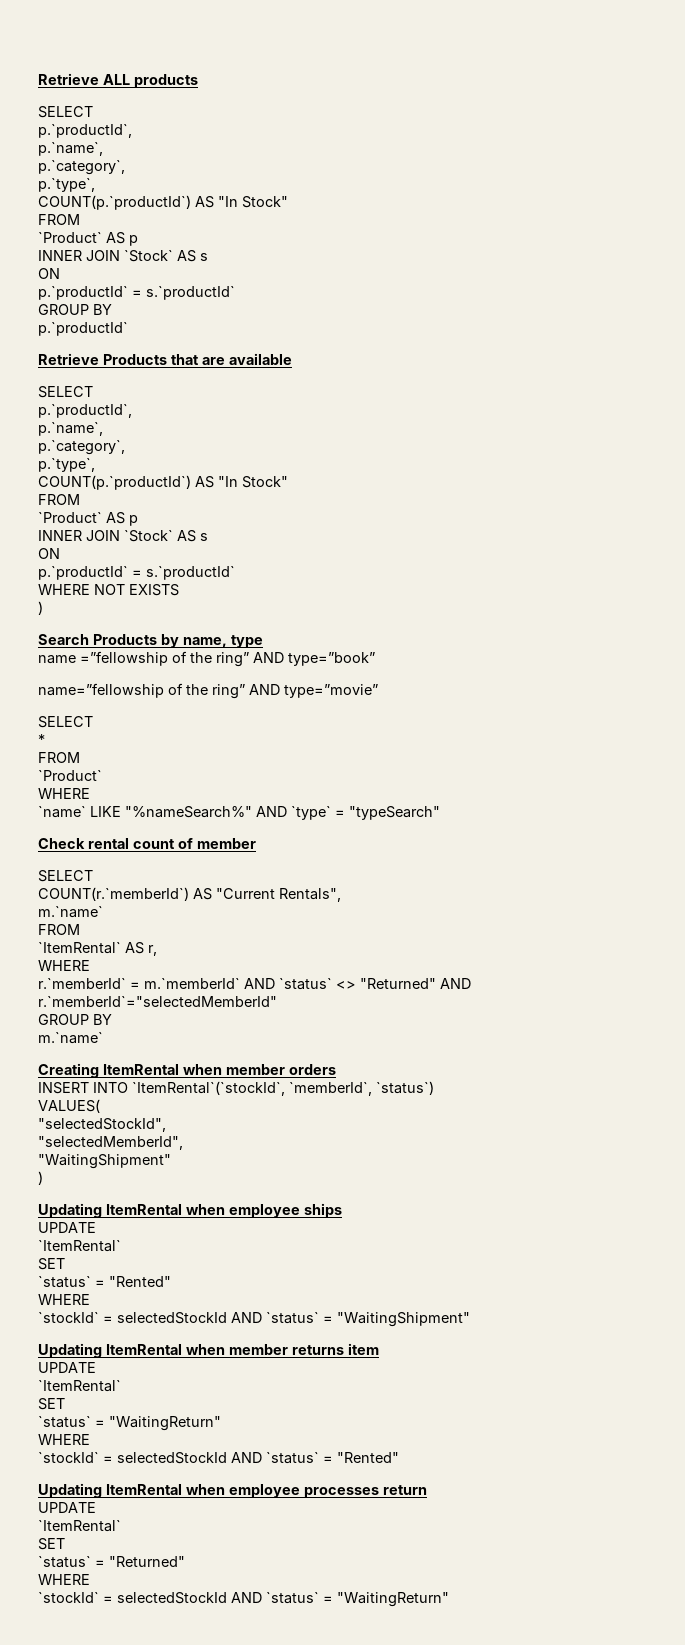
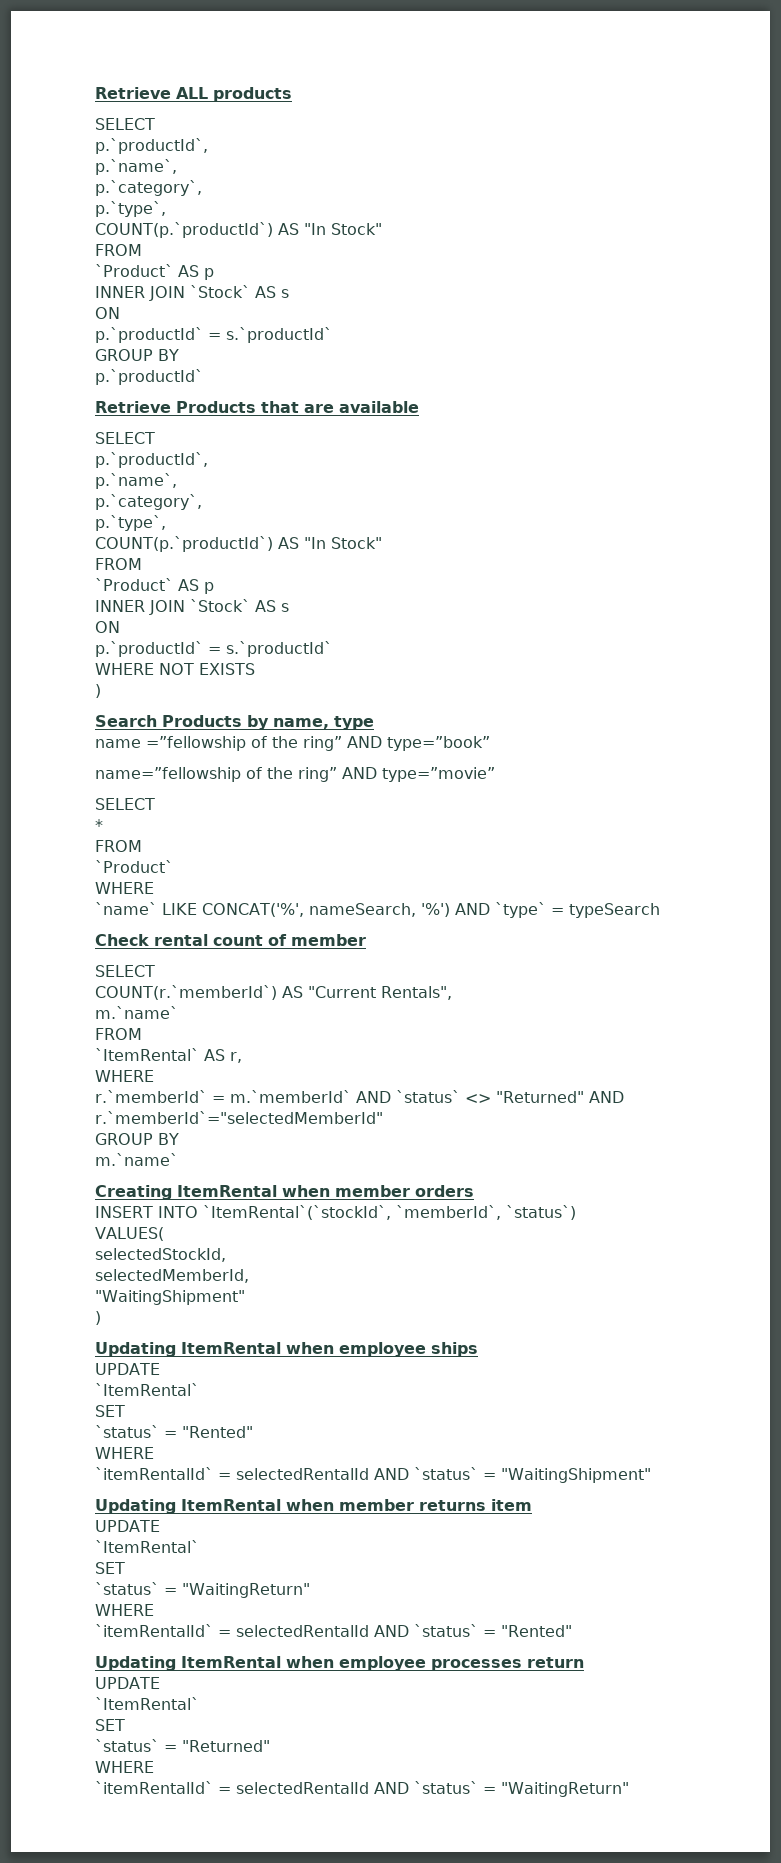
[125,806,252,818] "%nameSearch%" -> [202,903,450,917] CONCAT('%', nameSearch, '%')
[349,806,440,820] "typeSearch" -> [568,903,660,918] typeSearch
[38,1118,166,1132] [38,1136,183,1150] "selectedStockId", // "selectedMemberId", -> [95,1248,226,1262] [95,1269,249,1283] selectedStockId, // selectedMemberId,
[38,1312,227,1324] `stockId` = selectedStockId -> [95,1467,369,1480] `itemRentalId` = selectedRentalId
[38,1452,227,1464] `stockId` = selectedStockId -> [95,1624,369,1637] `itemRentalId` = selectedRentalId
[38,1592,227,1604] `stockId` = selectedStockId -> [95,1781,369,1794] `itemRentalId` = selectedRentalId

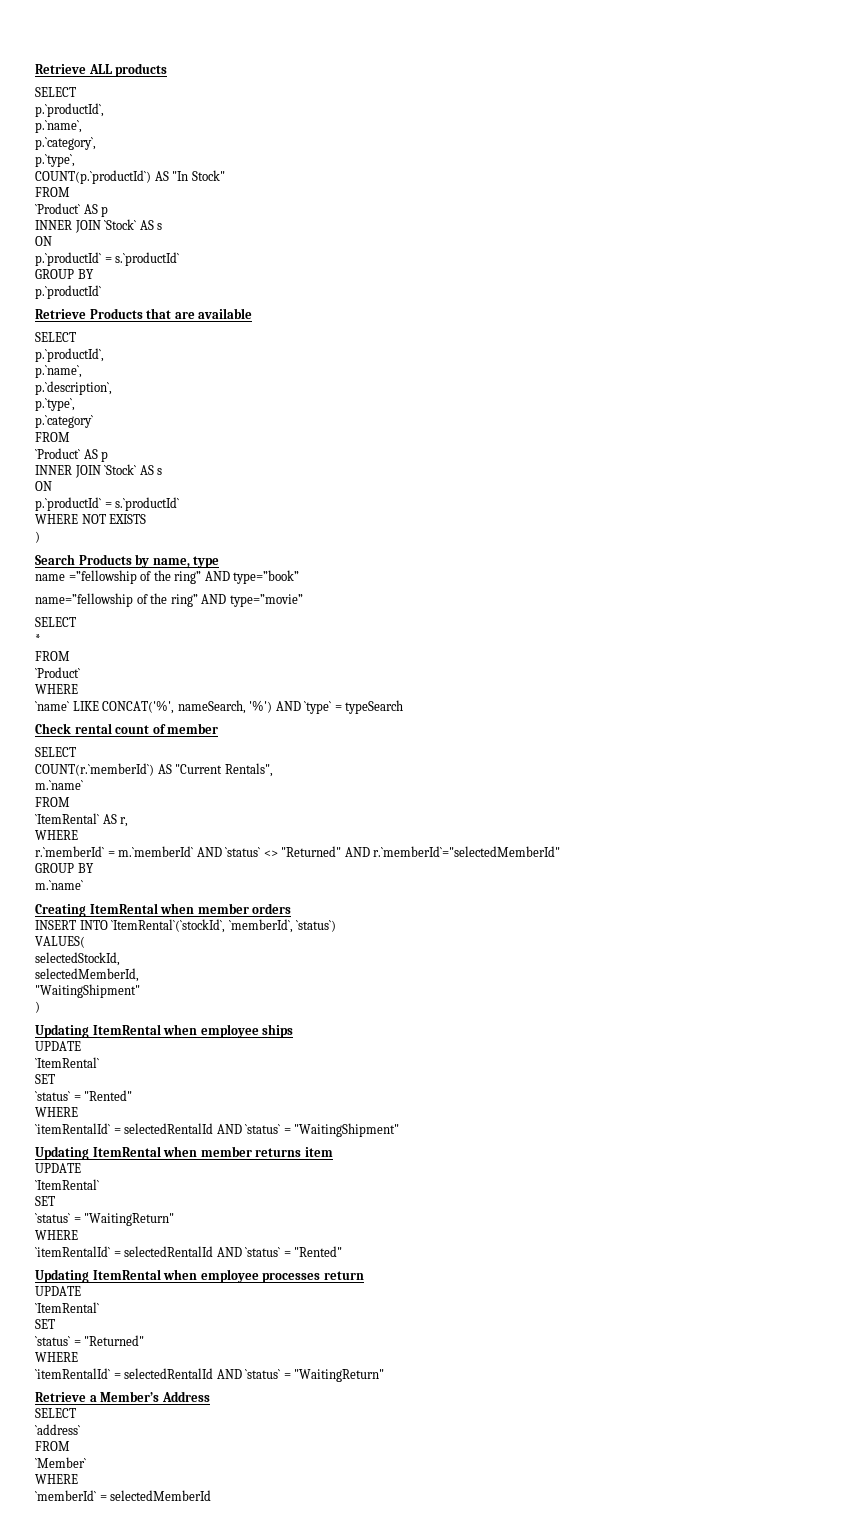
[95,494,202,510] [95,515,166,531] [95,536,382,552] p.`category`, // p.`type`, // COUNT(p.`productId`) AS "In Stock" -> [35,381,112,395] [35,398,75,411] [35,415,93,428] p.`description`, // p.`type`, // p.`category`
(629, 1789) none -> [35,1391,210,1402] [35,1408,76,1418] [35,1424,80,1435] [35,1441,70,1451] [35,1457,86,1468] [35,1474,78,1484] [35,1490,212,1501] // Retrieve a Member’s Address // SELECT // `address` // FROM // `Member` // WHERE // `memberId` = selectedMemberId

